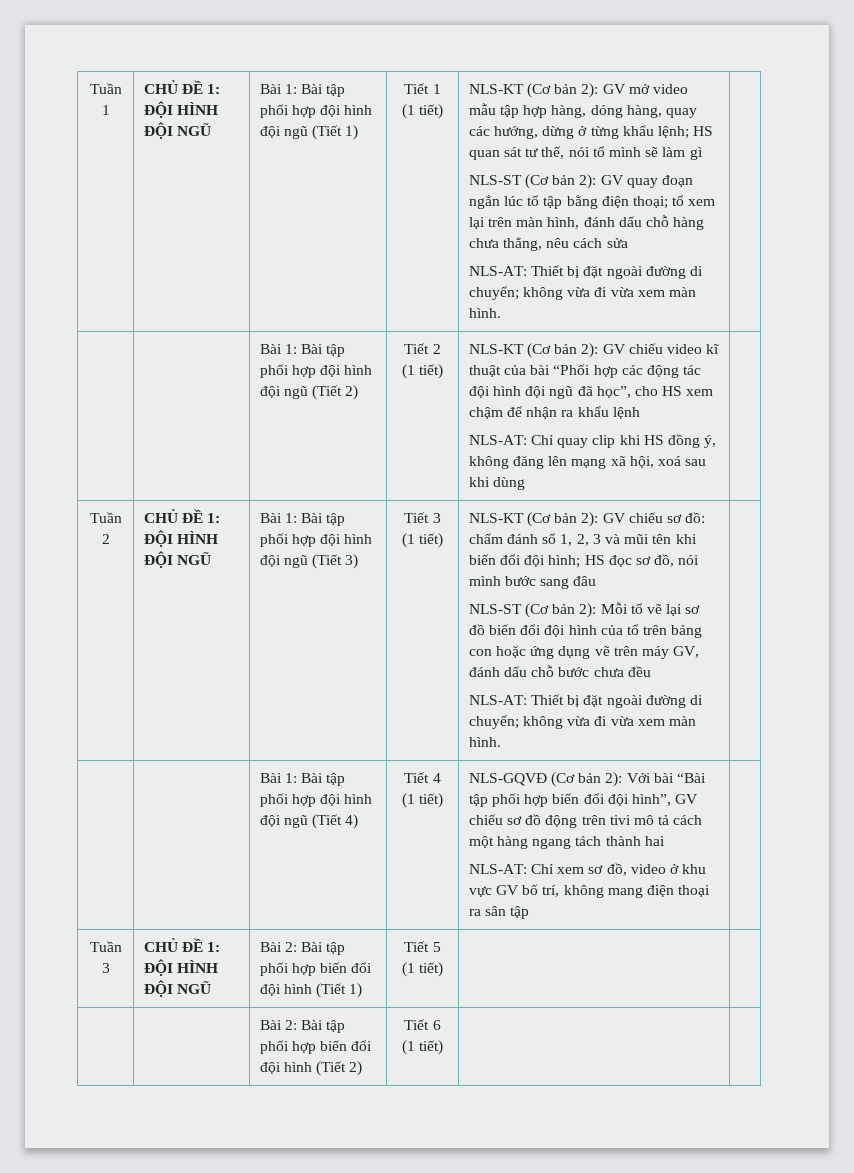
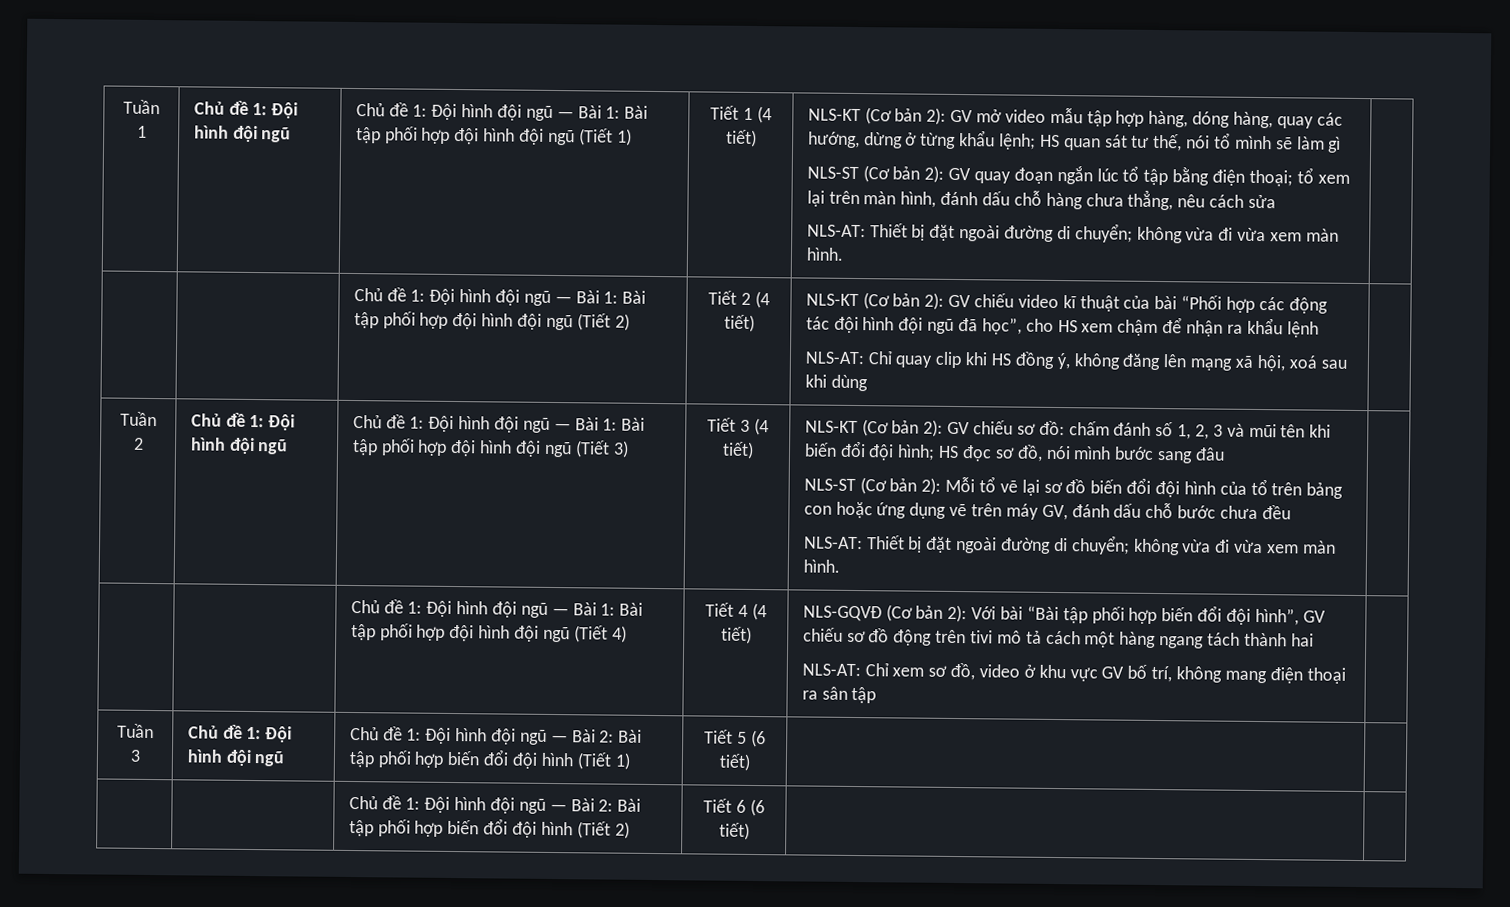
[143,80,221,94] [143,101,219,118] [143,122,212,139] CHỦ ĐỀ 1: ĐỘI HÌNH ĐỘI NGŨ | -> [193,100,299,119] [193,125,292,143] [355,102,574,121] Chủ đề 1: Đội hình đội ngũ | Chủ đề 1: Đội hình đội ngũ —
[401,104,415,119] (1 -> [756,105,772,124] (4
(501, 313) none -> [353,287,572,306] Chủ đề 1: Đội hình đội ngũ —
[401,364,415,379] (1 -> [754,290,770,309] (4
[143,509,221,523] [143,530,219,547] [143,551,212,568] CHỦ ĐỀ 1: ĐỘI HÌNH ĐỘI NGŨ | -> [190,412,296,431] [190,437,289,455] [352,414,571,433] Chủ đề 1: Đội hình đội ngũ | Chủ đề 1: Đội hình đội ngũ —
[401,533,415,548] (1 -> [753,417,769,436] (4
(501, 742) none -> [350,599,569,618] Chủ đề 1: Đội hình đội ngũ —
[401,793,415,808] (1 -> [751,602,767,621] (4
[143,938,221,952] [143,959,219,976] [143,980,212,997] CHỦ ĐỀ 1: ĐỘI HÌNH ĐỘI NGŨ | -> [187,724,293,743] [186,749,286,767] [349,726,568,745] Chủ đề 1: Đội hình đội ngũ | Chủ đề 1: Đội hình đội ngũ —
[401,962,415,977] (1 -> [750,729,766,748] (6
(444, 969) none -> [348,795,567,814] Chủ đề 1: Đội hình đội ngũ —
[401,1040,415,1055] (1 -> [749,798,765,817] (6

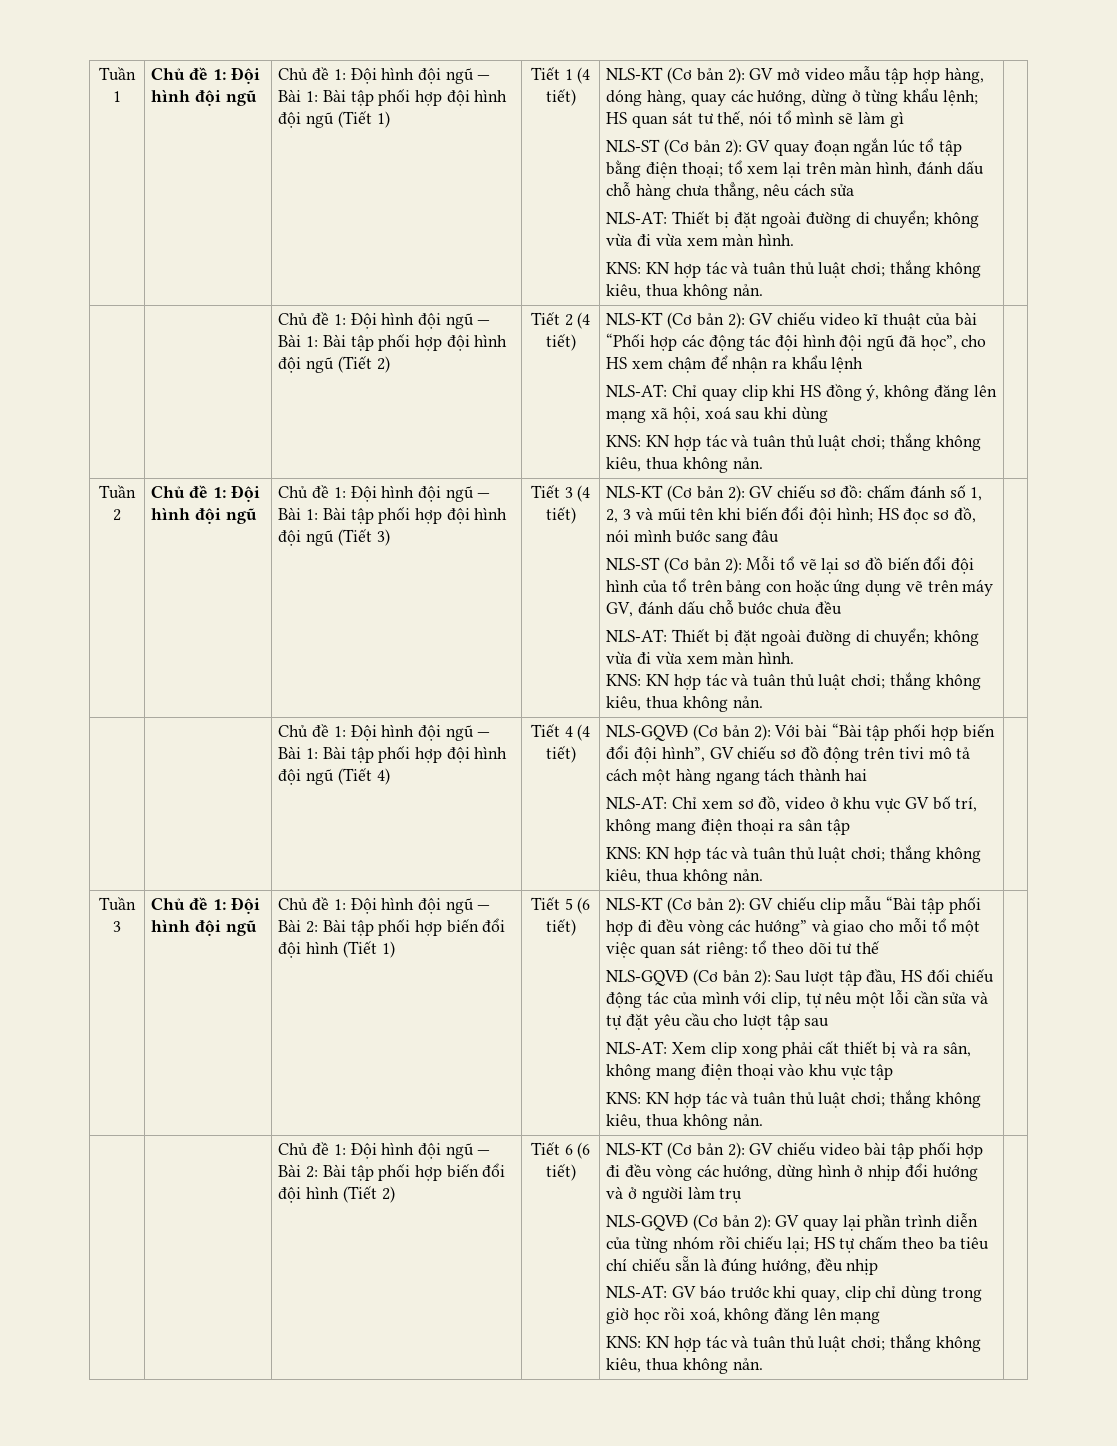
(844, 254) none -> [606,260,981,278] [606,284,763,300] // KNS: KN hợp tác và tuân thủ luật chơi; thắng không kiêu, thua không nản.
(868, 383) none -> [606,433,981,451] [606,457,763,473] // KNS: KN hợp tác và tuân thủ luật chơi; thắng không kiêu, thua không nản.
(840, 566) none -> [606,672,981,690] [606,696,763,712] // KNS: KN hợp tác và tuân thủ luật chơi; thắng không kiêu, thua không nản.
(877, 695) none -> [606,845,981,863] [606,869,763,885] // KNS: KN hợp tác và tuân thủ luật chơi; thắng không kiêu, thua không nản.
(751, 762) none -> [606,896,981,914] [606,918,981,936] [606,940,880,958] [606,969,994,986] [606,990,989,1008] [606,1013,830,1030] [606,1041,971,1058] [606,1063,894,1080] [606,1090,981,1108] [606,1114,763,1130] NLS-KT (Cơ bản 2): GV chiếu clip mẫu “Bài tập phối hợp đi đều vòng các hướng” và giao cho mỗi tổ một việc quan sát riêng: tổ theo dõi tư thế // NLS-GQVĐ (Cơ bản 2): Sau lượt tập đầu, HS đối chiếu động tác của mình với clip, tự nêu một lỗi cần sửa và tự đặt yêu cầu cho lượt tập sau // NLS-AT: Xem clip xong phải cất thiết bị và ra sân, không mang điện thoại vào khu vực tập // KNS: KN hợp tác và tuân thủ luật chơi; thắng không kiêu, thua không nản.
(750, 831) none -> [606,1142,983,1159] [606,1163,978,1181] [606,1186,743,1203] [606,1213,978,1231] [606,1236,990,1253] [606,1256,879,1275] [606,1285,982,1302] [606,1307,881,1324] [606,1334,981,1352] [606,1358,763,1374] NLS-KT (Cơ bản 2): GV chiếu video bài tập phối hợp đi đều vòng các hướng, dừng hình ở nhịp đổi hướng và ở người làm trụ // NLS-GQVĐ (Cơ bản 2): GV quay lại phần trình diễn của từng nhóm rồi chiếu lại; HS tự chấm theo ba tiêu chí chiếu sẵn là đúng hướng, đều nhịp // NLS-AT: GV báo trước khi quay, clip chỉ dùng trong giờ học rồi xoá, không đăng lên mạng // KNS: KN hợp tác và tuân thủ luật chơi; thắng không kiêu, thua không nản.

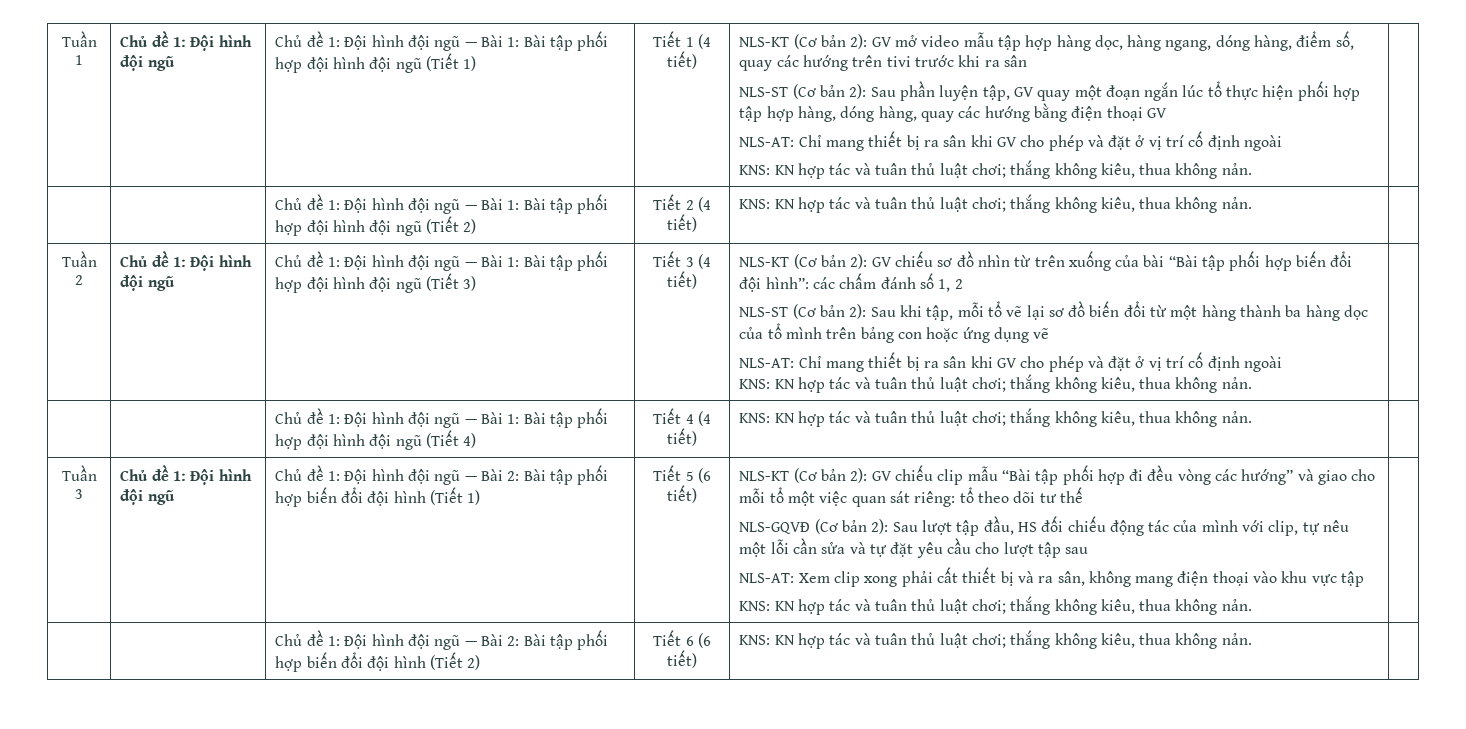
(940, 76) none -> [1056,31,1354,51] [739,55,1027,71] [739,81,1361,101] [739,106,794,122] hàng dọc, hàng ngang, dóng hàng, điểm số, quay các hướng trên tivi trước khi ra sân // NLS-ST (Cơ bản 2): Sau phần luyện tập, GV quay một đoạn ngắn lúc tổ thực hiện phối hợp tập hợp
[757,88,978,106] [606,110,904,128] [606,138,962,156] [606,160,984,178] [606,182,854,200] [606,210,980,228] [606,233,794,247] hướng, dừng ở từng khẩu lệnh; HS quan sát tư thế, nói tổ mình sẽ làm gì // NLS-ST (Cơ bản 2): GV quay đoạn ngắn lúc tổ tập bằng điện thoại; tổ xem lại trên màn hình, đánh dấu chỗ hàng chưa thẳng, nêu cách sửa // NLS-AT: Thiết bị đặt ngoài đường di chuyển; không vừa đi vừa xem màn hình. -> [984,103,1167,122] [739,131,1283,151] hướng bằng điện thoại GV // NLS-AT: Chỉ mang thiết bị ra sân khi GV cho phép và đặt ở vị trí cố định ngoài
[606,312,977,329] [606,333,987,351] [606,355,864,373] [606,384,997,401] [606,406,828,423] NLS-KT (Cơ bản 2): GV chiếu video kĩ thuật của bài “Phối hợp các động tác đội hình đội ngũ đã học”, cho HS xem chậm để nhận ra khẩu lệnh // NLS-AT: Chỉ quay clip khi HS đồng ý, không đăng lên mạng xã hội, xoá sau khi dùng // -> (697, 223) none
[840,485,983,501] [606,506,976,524] [606,529,780,546] [606,556,776,574] đồ: chấm đánh số 1, 2, 3 và mũi tên khi biến đổi đội hình; HS đọc sơ đồ, nói mình bước sang đâu // NLS-ST (Cơ bản 2): Mỗi -> [956,251,1353,271] [739,273,963,292] [739,302,984,321] đồ nhìn từ trên xuống của bài “Bài tập phối hợp biến đổi đội hình”: các chấm đánh số 1, 2 // NLS-ST (Cơ bản 2): Sau khi tập, mỗi
[951,558,975,574] [606,579,640,592] đội hình -> [1150,305,1369,321] từ một hàng thành ba hàng dọc
(687, 585) none -> [785,327,822,339] mình
[927,579,994,596] [606,600,842,617] [606,628,980,646] [606,651,794,665] trên máy GV, đánh dấu chỗ bước chưa đều // NLS-AT: Thiết bị đặt ngoài đường di chuyển; không vừa đi vừa xem màn hình. -> [739,352,1283,372] // NLS-AT: Chỉ mang thiết bị ra sân khi GV cho phép và đặt ở vị trí cố định ngoài
[606,723,995,741] [606,745,971,763] [606,768,867,785] [606,796,978,813] [606,819,850,835] NLS-GQVĐ (Cơ bản 2): Với bài “Bài tập phối hợp biến đổi đội hình”, GV chiếu sơ đồ động trên tivi mô tả cách một hàng ngang tách thành hai // NLS-AT: Chỉ xem sơ đồ, video ở khu vực GV bố trí, không mang điện thoại ra sân tập // -> (697, 437) none
[606,1142,983,1159] [606,1163,978,1181] [606,1186,743,1203] [606,1213,978,1231] [606,1236,990,1253] [606,1256,879,1275] [606,1285,982,1302] [606,1307,881,1324] NLS-KT (Cơ bản 2): GV chiếu video bài tập phối hợp đi đều vòng các hướng, dừng hình ở nhịp đổi hướng và ở người làm trụ // NLS-GQVĐ (Cơ bản 2): GV quay lại phần trình diễn của từng nhóm rồi chiếu lại; HS tự chấm theo ba tiêu chí chiếu sẵn là đúng hướng, đều nhịp // NLS-AT: GV báo trước khi quay, clip chỉ dùng trong giờ học rồi xoá, không đăng lên mạng // -> (697, 659) none

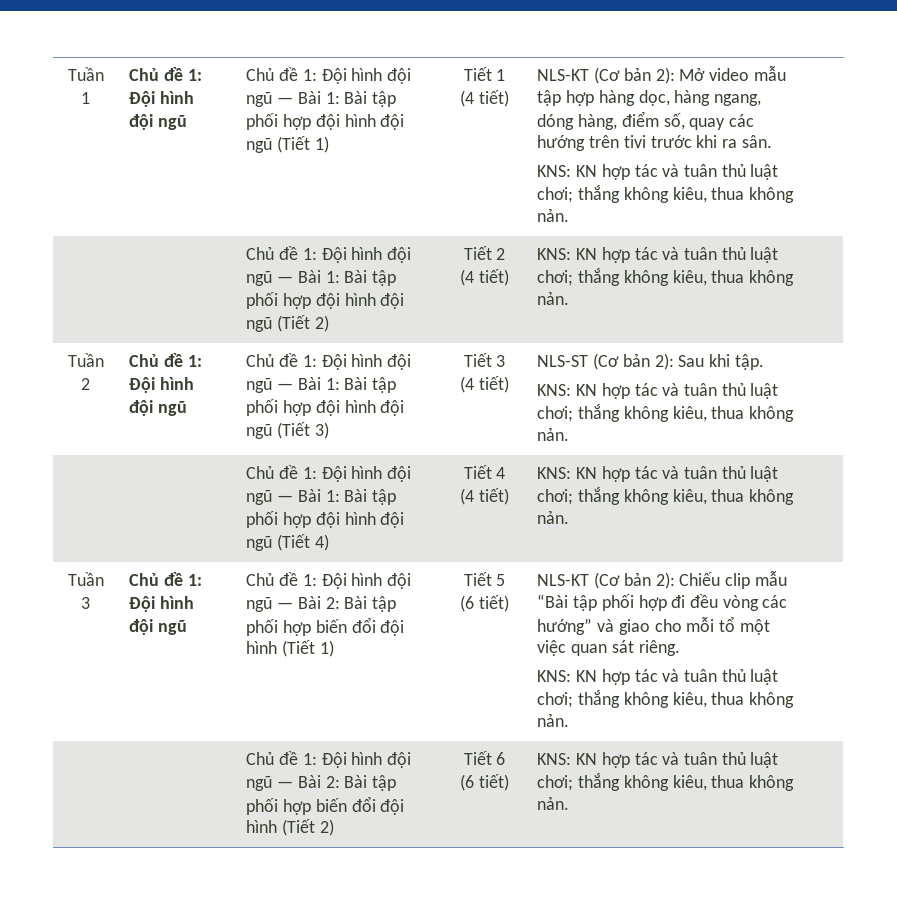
[871,35,917,47] GV mở -> [679,68,706,81] Mở
[1003,55,1027,67] [739,81,1361,101] [739,103,1167,122] [739,131,1283,151] sân // NLS-ST (Cơ bản 2): Sau phần luyện tập, GV quay một đoạn ngắn lúc tổ thực hiện phối hợp tập hợp hàng, dóng hàng, quay các hướng bằng điện thoại GV // NLS-AT: Chỉ mang thiết bị ra sân khi GV cho phép và đặt ở vị trí cố định ngoài -> [741,135,772,148] sân.
[739,251,1353,271] [739,273,963,292] NLS-KT (Cơ bản 2): GV chiếu sơ đồ nhìn từ trên xuống của bài “Bài tập phối hợp biến đổi đội hình”: các chấm đánh số 1, 2 // -> (509, 384) none
[926,301,1369,321] [739,323,1050,343] [739,352,1283,372] tập, mỗi tổ vẽ lại sơ đồ biến đổi từ một hàng thành ba hàng dọc của tổ mình trên bảng con hoặc ứng dụng vẽ // NLS-AT: Chỉ mang thiết bị ra sân khi GV cho phép và đặt ở vị trí cố định ngoài -> [734,354,764,370] tập.
[871,465,933,481] GV chiếu -> [679,572,721,586] Chiếu
[914,487,1083,507] [739,516,1350,536] [739,538,1089,558] [739,567,1365,587] riêng: tổ theo dõi tư thế // NLS-GQVĐ (Cơ bản 2): Sau lượt tập đầu, HS đối chiếu động tác của mình với clip, tự nêu một lỗi cần sửa và tự đặt yêu cầu cho lượt tập sau // NLS-AT: Xem clip xong phải cất thiết bị và ra sân, không mang điện thoại vào khu vực tập -> [638,640,680,656] riêng.

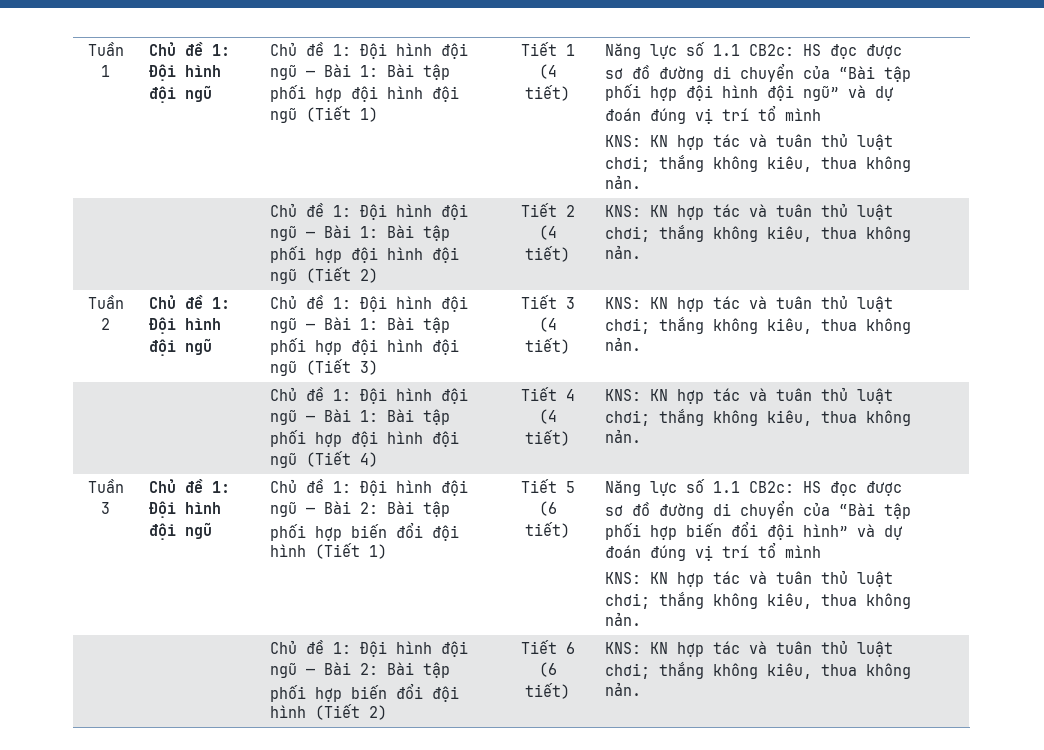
[537,66,786,84] [537,90,761,106] [537,111,754,130] [537,135,772,151] NLS-KT (Cơ bản 2): Mở video mẫu tập hợp hàng dọc, hàng ngang, dóng hàng, điểm số, quay các hướng trên tivi trước khi ra sân. -> [605,42,903,59] [605,63,912,82] [605,84,894,101] [605,105,822,124] Năng lực số 1.1 CB2c: HS đọc được sơ đồ đường di chuyển của “Bài tập phối hợp đội hình đội ngũ” và dự đoán đúng vị trí tổ mình
[537,353,764,370] NLS-ST (Cơ bản 2): Sau khi tập. // -> (570, 346) none
[537,571,787,589] [537,594,788,611] [537,616,770,635] [537,640,680,656] NLS-KT (Cơ bản 2): Chiếu clip mẫu “Bài tập phối hợp đi đều vòng các hướng” và giao cho mỗi tổ một việc quan sát riêng. -> [605,479,903,496] [605,500,912,519] [605,521,903,540] [605,542,822,561] Năng lực số 1.1 CB2c: HS đọc được sơ đồ đường di chuyển của “Bài tập phối hợp biến đổi đội hình” và dự đoán đúng vị trí tổ mình

